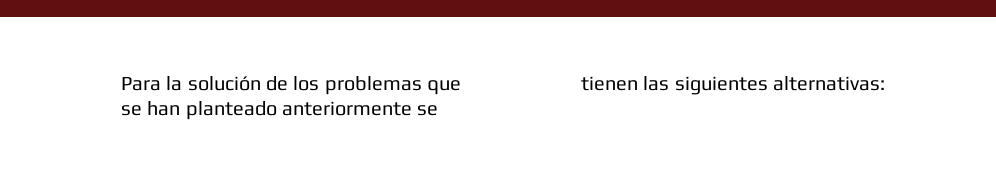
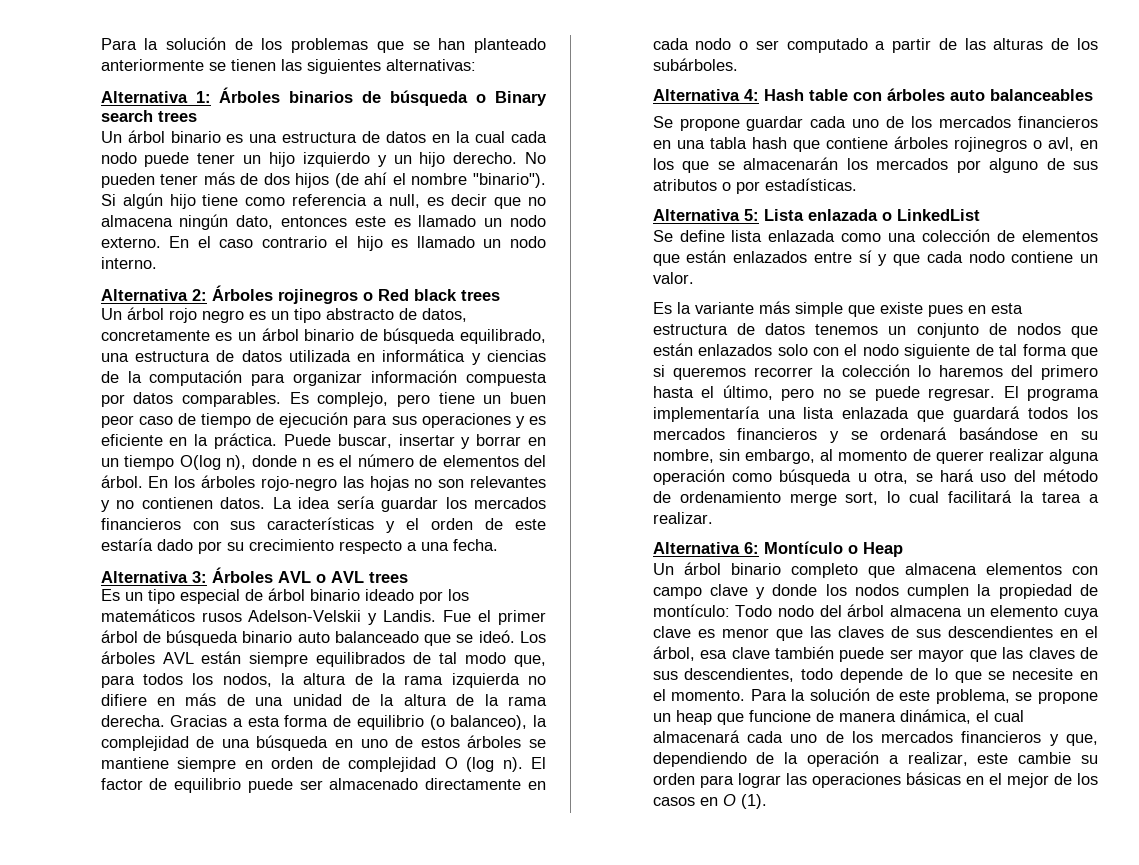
(885, 83) none -> [100,87,547,106] [100,110,197,122] [100,130,547,143] [100,152,546,167] [100,172,546,188] [100,193,546,209] [100,214,546,230] [100,236,546,251] [100,257,157,269] [100,285,500,304] [100,307,467,323] [100,328,546,344] [100,349,546,365] [100,370,547,386] [100,392,546,407] [100,412,546,428] [100,433,546,449] [100,454,546,470] [100,475,546,491] [100,496,546,512] [100,517,546,533] [100,538,498,554] [100,567,408,583] [100,588,469,604] [100,609,546,625] [100,630,546,646] [100,651,546,667] [100,673,546,688] [100,693,547,706] [100,715,547,730] [100,735,547,751] [100,757,546,772] [100,778,546,793] [652,38,1098,53] [652,58,738,71] [652,88,1093,101] [652,116,1098,131] [652,136,1098,152] [652,157,1098,173] [652,178,857,194] [652,209,980,221] [652,229,1098,242] [652,250,1098,266] [652,272,694,284] [652,301,1023,317] [652,323,1098,338] [652,343,1098,359] [652,364,1098,380] [652,385,1099,401] [652,406,1098,422] [652,427,1098,443] [652,449,1099,464] [652,469,1098,485] [652,490,1099,506] [652,512,713,524] [652,541,903,557] [652,562,1098,578] [652,584,1098,599] [652,604,1099,620] [652,626,1098,641] [652,646,1098,662] [652,668,1098,683] [652,688,1098,704] [652,709,1024,725] [652,730,1098,746] [652,751,1098,767] [652,772,1098,788] [652,794,767,809] // Alternativa 1: Árboles binarios de búsqueda o Binary search trees // Un árbol binario es una estructura de datos en la cual cada nodo puede tener un hijo izquierdo y un hijo derecho. No pueden tener más de dos hijos (de ahí el nombre "binario"). Si algún hijo tiene como referencia a null, es decir que no almacena ningún dato, entonces este es llamado un nodo externo. En el caso contrario el hijo es llamado un nodo interno. // Alternativa 2: Árboles rojinegros o Red black trees // Un árbol rojo negro es un tipo abstracto de datos, concretamente es un árbol binario de búsqueda equilibrado, una estructura de datos utilizada en informática y ciencias de la computación para organizar información compuesta por datos comparables. Es complejo, pero tiene un buen peor caso de tiempo de ejecución para sus operaciones y es eficiente en la práctica. Puede buscar, insertar y borrar en un tiempo O(log n), donde n es el número de elementos del árbol. En los árboles rojo-negro las hojas no son relevantes y no contienen datos. La idea sería guardar los mercados financieros con sus características y el orden de este estaría dado por su crecimiento respecto a una fecha. // Alternativa 3: Árboles AVL o AVL trees // Es un tipo especial de árbol binario ideado por los matemáticos rusos Adelson-Velskii y Landis. Fue el primer árbol de búsqueda binario auto balanceado que se ideó. Los árboles AVL están siempre equilibrados de tal modo que, para todos los nodos, la altura de la rama izquierda no difiere en más de una unidad de la altura de la rama derecha. Gracias a esta forma de equilibrio (o balanceo), la complejidad de una búsqueda en uno de estos árboles se mantiene siempre en orden de complejidad O (log n). El factor de equilibrio puede ser almacenado directamente en cada nodo o ser computado a partir de las alturas de los subárboles. // Alternativa 4: Hash table con árboles auto balanceables // Se propone guardar cada uno de los mercados financieros en una tabla hash que contiene árboles rojinegros o avl, en los que se almacenarán los mercados por alguno de sus atributos o por estadísticas. // Alternativa 5: Lista enlazada o LinkedList // Se define lista enlazada como una colección de elementos que están enlazados entre sí y que cada nodo contiene un valor. // Es la variante más simple que existe pues en esta estructura de datos tenemos un conjunto de nodos que están enlazados solo con el nodo siguiente de tal forma que si queremos recorrer la colección lo haremos del primero hasta el último, pero no se puede regresar. El programa implementaría una lista enlazada que guardará todos los mercados financieros y se ordenará basándose en su nombre, sin embargo, al momento de querer realizar alguna operación como búsqueda u otra, se hará uso del método de ordenamiento merge sort, lo cual facilitará la tarea a realizar. // Alternativa 6: Montículo o Heap // Un árbol binario completo que almacena elementos con campo clave y donde los nodos cumplen la propiedad de montículo: Todo nodo del árbol almacena un elemento cuya clave es menor que las claves de sus descendientes en el árbol, esa clave también puede ser mayor que las claves de sus descendientes, todo depende de lo que se necesite en el momento. Para la solución de este problema, se propone un heap que funcione de manera dinámica, el cual almacenará cada uno de los mercados financieros y que, dependiendo de la operación a realizar, este cambie su orden para lograr las operaciones básicas en el mejor de los casos en O (1).

